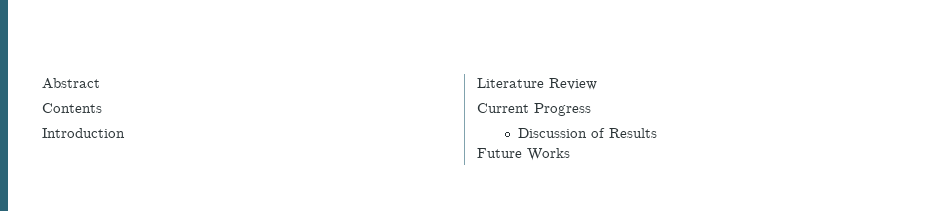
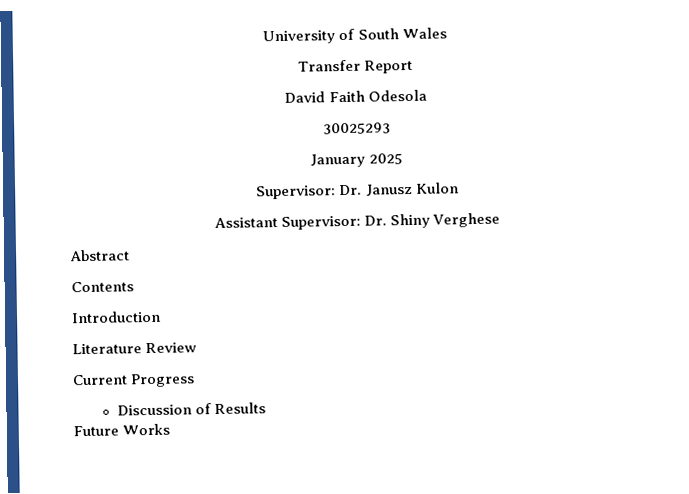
(42, 83) none -> [262,27,447,45] [297,59,414,74] [284,89,427,103] [322,122,391,135] [310,153,403,168] [256,182,459,200] [213,212,501,230] University of South Wales // Transfer Report // David Faith Odesola // 30025293 // January 2025 // Supervisor: Dr. Janusz Kulon // Assistant Supervisor: Dr. Shiny Verghese //

